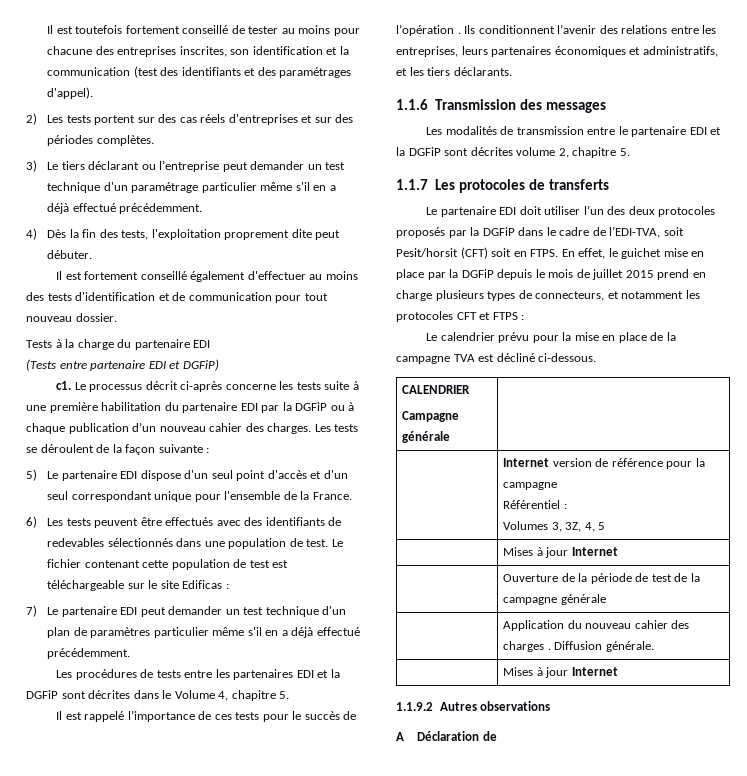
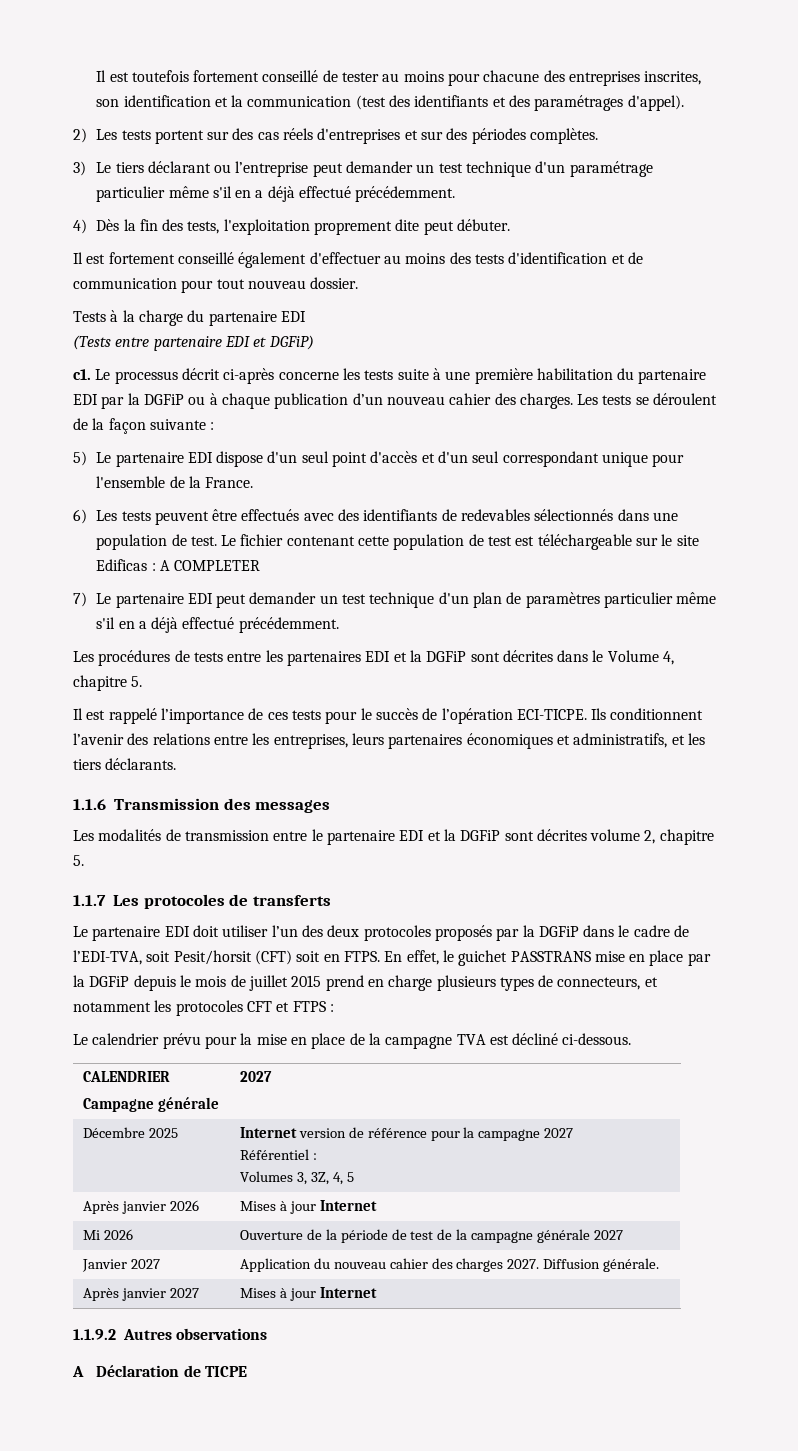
(229, 586) none -> [159,560,261,571] A COMPLETER
[457,32,461,34] . -> [516,709,587,720] ECI-TICPE.
(662, 253) none -> [510,951,591,962] PASSTRANS
(451, 437) // -> [239,1071,272,1082] [82,1127,178,1138] 2027 // Décembre 2025
(558, 486) none -> [544,1128,574,1138] 2027
[503,547,618,558] | Mises à jour Internet // -> [82,1200,199,1214] [239,1200,377,1214] [82,1229,133,1240] Après janvier 2026 | Mises à jour Internet // Mi 2026
(606, 599) // -> [593,1230,623,1240] [81,1259,160,1272] 2027 // Janvier 2027
[547,648,551,650] . -> [507,1259,540,1269] 2027.
(654, 646) none -> [82,1288,199,1301] Après janvier 2027
(497, 736) none -> [204,1366,247,1377] TICPE

